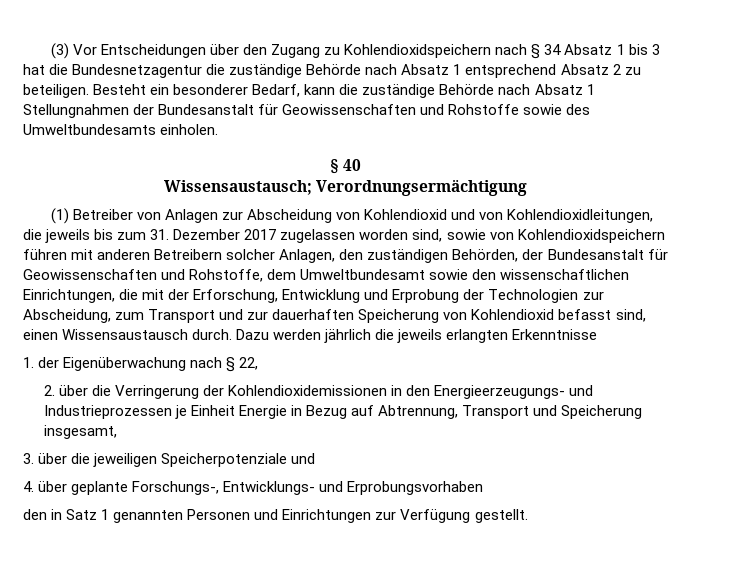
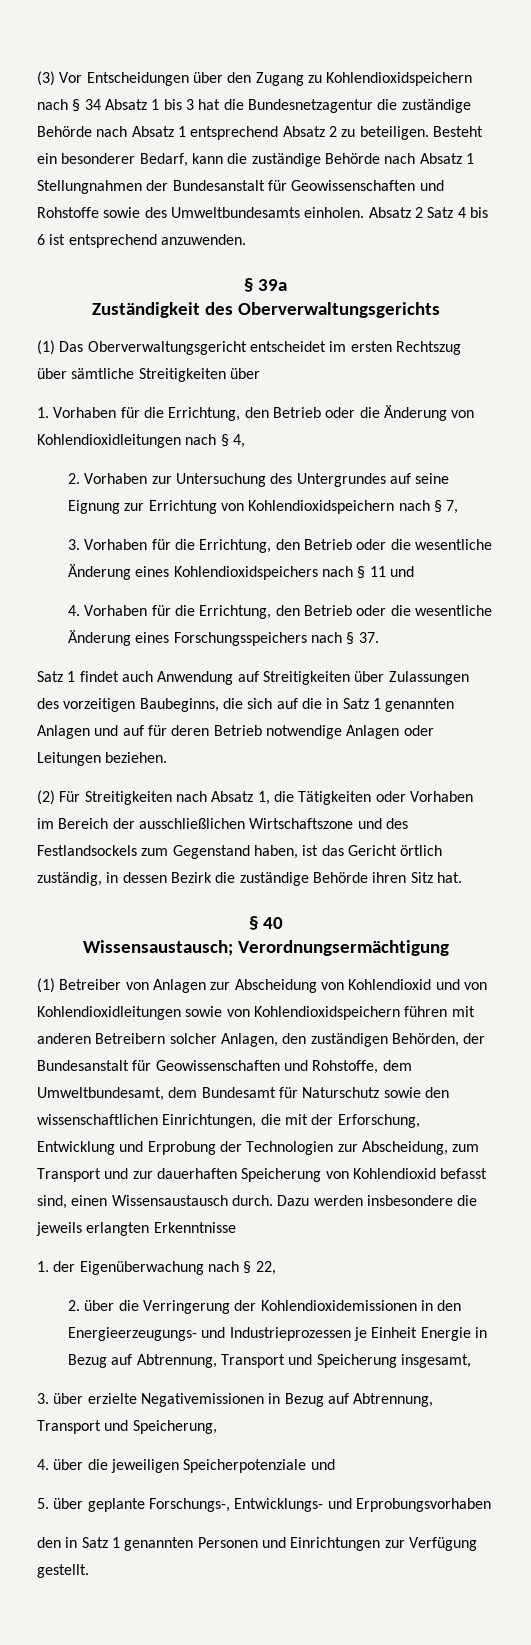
(219, 129) none -> [368,207,488,218] [37,234,246,248] [244,278,287,292] [91,302,440,318] [37,340,461,355] [37,368,260,382] [37,405,475,421] [37,434,245,448] [67,473,450,487] [67,500,459,514] [67,539,492,553] [67,564,414,580] [67,605,492,619] [67,630,379,646] [37,671,469,685] [37,698,455,712] [37,725,434,739] [37,752,168,766] [37,790,473,805] [37,818,408,829] [37,845,443,859] [37,872,462,886] Absatz 2 Satz 4 bis 6 ist entsprechend anzuwenden. // § 39a // Zuständigkeit des Oberverwaltungsgerichts // (1) Das Oberverwaltungsgericht entscheidet im ersten Rechtszug über sämtliche Streitigkeiten über // 1. Vorhaben für die Errichtung, den Betrieb oder die Änderung von Kohlendioxidleitungen nach § 4, // 2. Vorhaben zur Untersuchung des Untergrundes auf seine Eignung zur Errichtung von Kohlendioxidspeichern nach § 7, // 3. Vorhaben für die Errichtung, den Betrieb oder die wesentliche Änderung eines Kohlendioxidspeichers nach § 11 und // 4. Vorhaben für die Errichtung, den Betrieb oder die wesentliche Änderung eines Forschungsspeichers nach § 37. // Satz 1 findet auch Anwendung auf Streitigkeiten über Zulassungen des vorzeitigen Baubeginns, die sich auf die in Satz 1 genannten Anlagen und auf für deren Betrieb notwendige Anlagen oder Leitungen beziehen. // (2) Für Streitigkeiten nach Absatz 1, die Tätigkeiten oder Vorhaben im Bereich der ausschließlichen Wirtschaftszone und des Festlandsockels zum Gegenstand haben, ist das Gericht örtlich zuständig, in dessen Bezirk die zuständige Behörde ihren Sitz hat.
[507,209,654,223] [23,229,443,243] Kohlendioxidleitungen, die jeweils bis zum 31. Dezember 2017 zugelassen worden sind, -> [37,1006,181,1020] Kohlendioxidleitungen
[300,269,426,280] Umweltbundesamt -> [37,1087,380,1101] Umweltbundesamt, dem Bundesamt für Naturschutz
[324,329,372,343] jährlich -> [366,1195,453,1206] insbesondere
(68, 458) none -> [87,1393,434,1407] [37,1420,217,1434] [37,1459,84,1470] erzielte Negativemissionen in Bezug auf Abtrennung, Transport und Speicherung, // 4. über
[23,481,34,492] 4. -> [37,1498,49,1509] 5.

